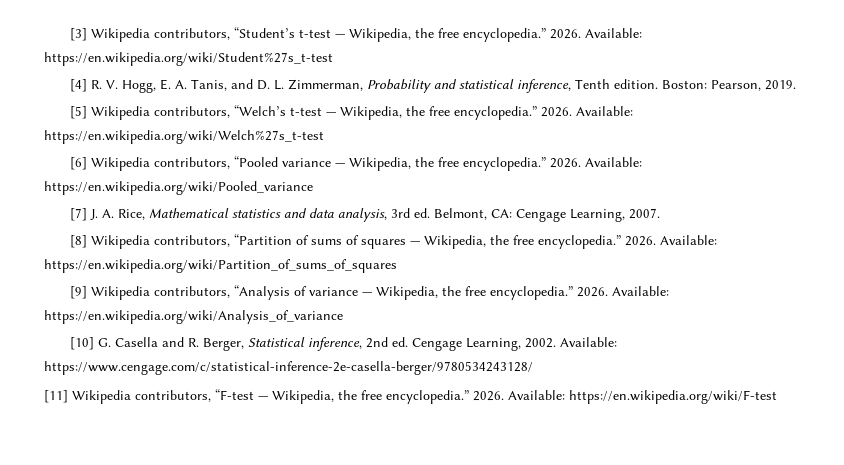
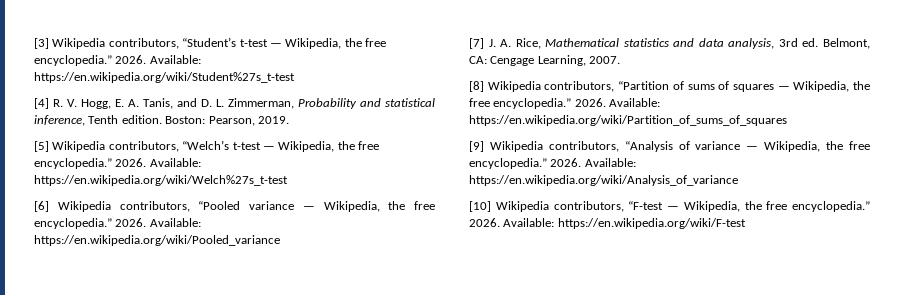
[98,337,618,351] [44,361,533,375] [44,390,68,403] G. Casella and R. Berger, Statistical inference, 2nd ed. Cengage Learning, 2002. Available: https://www.cengage.com/c/statistical-inference-2e-casella-berger/9780534243128/ // [11] -> (491, 206) none

